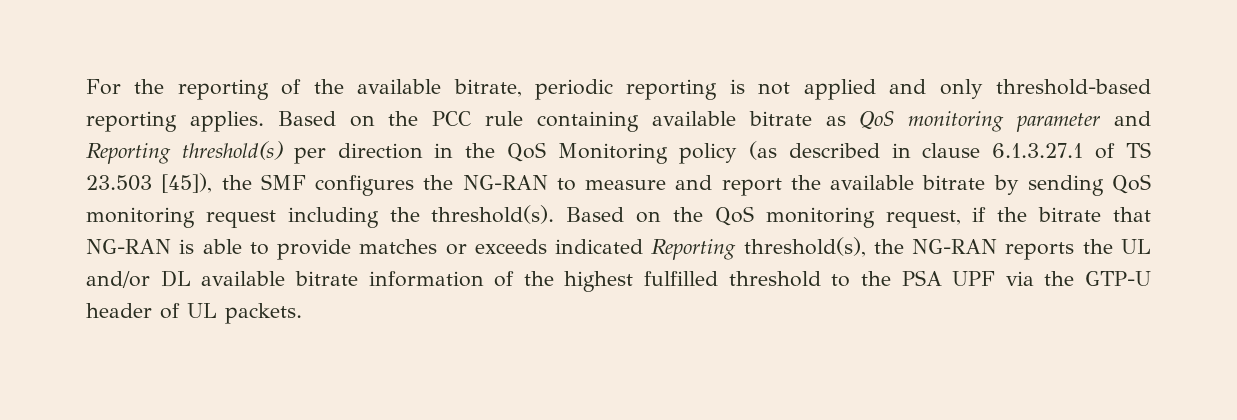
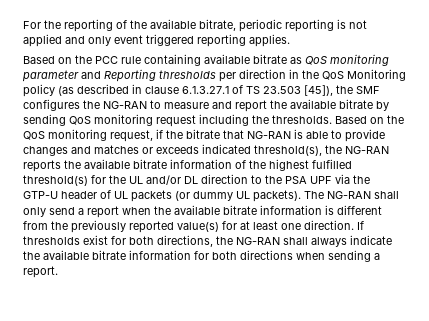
[996,79,1151,95] threshold-based -> [114,34,194,46] event triggered
(264, 121) none -> (290, 40) //
[181,141,283,160] threshold(s) -> [159,70,216,79] thresholds
[431,205,555,224] threshold(s). -> [272,115,332,124] thresholds.
(352, 249) none -> [23,146,91,156] changes and
[651,239,737,260] Reporting -> (251, 149) none
[1120,239,1151,254] [86,270,191,288] UL and/or DL -> (81, 164) none
[728,271,821,287] threshold -> [23,174,248,186] threshold(s) for the UL and/or DL direction
[225,303,302,324] packets. -> [131,190,399,202] [23,205,382,218] [23,220,364,233] [23,235,392,247] [23,250,380,262] [23,266,58,278] packets (or dummy UL packets). The NG-RAN shall only send a report when the available bitrate information is different from the previously reported value(s) for at least one direction. If thresholds exist for both directions, the NG-RAN shall always indicate the available bitrate information for both directions when sending a report.

